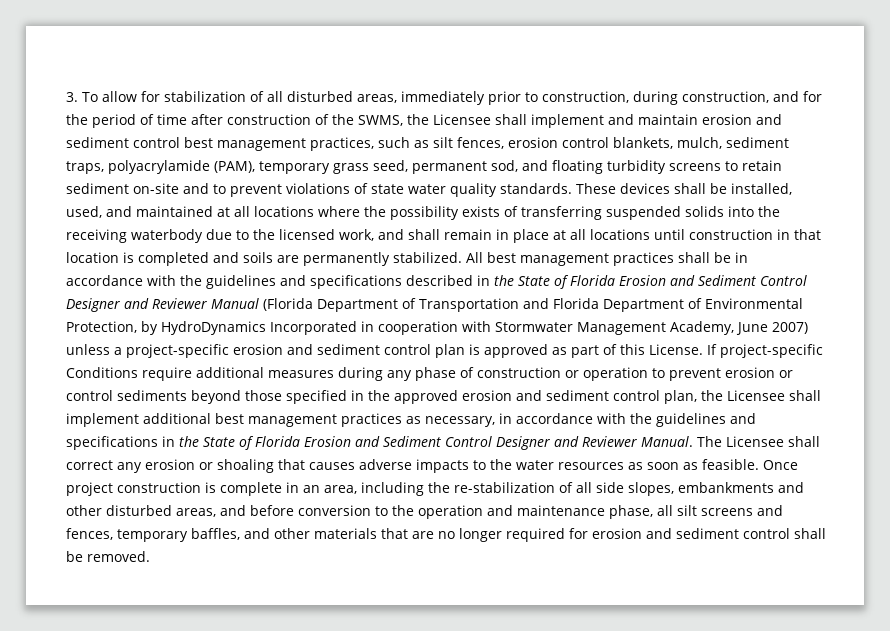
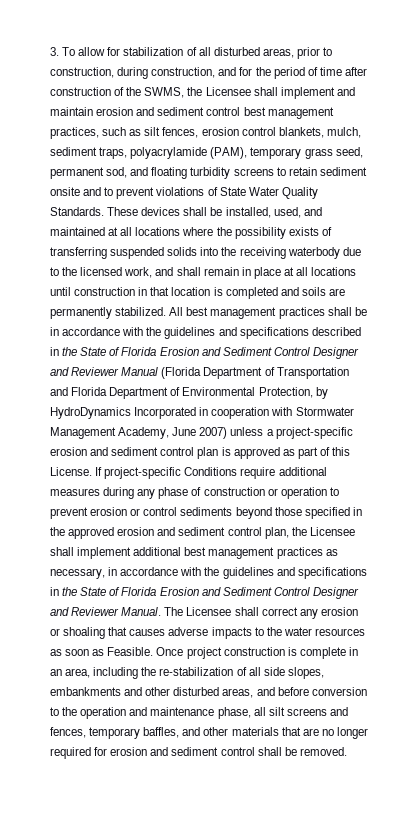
[400,91,485,105] immediately -> (294, 53) none
[133,183,179,194] on-site -> [50,187,80,196] onsite
[371,183,572,197] state water quality standards. -> [219,187,318,199] [50,207,104,216] State Water Quality Standards.
[702,459,759,470] feasible. -> [107,647,154,656] Feasible.

